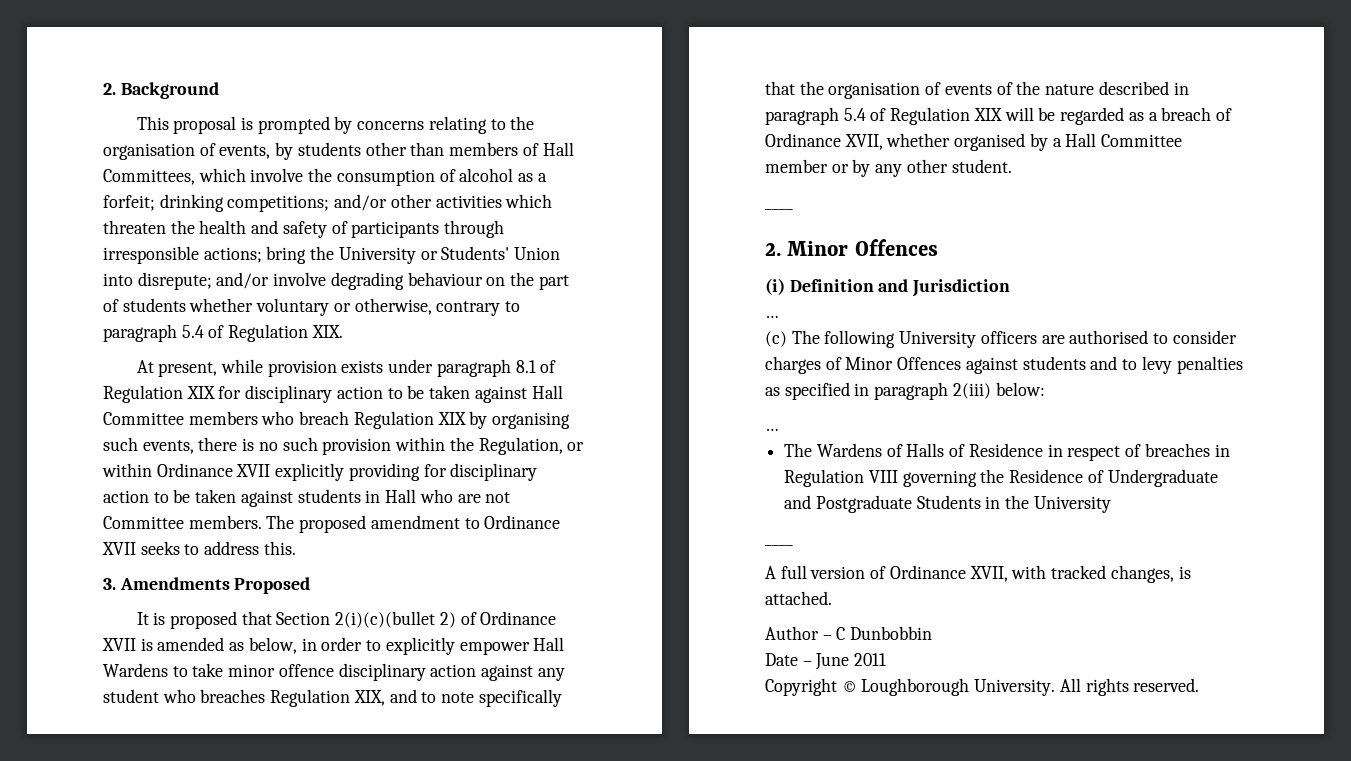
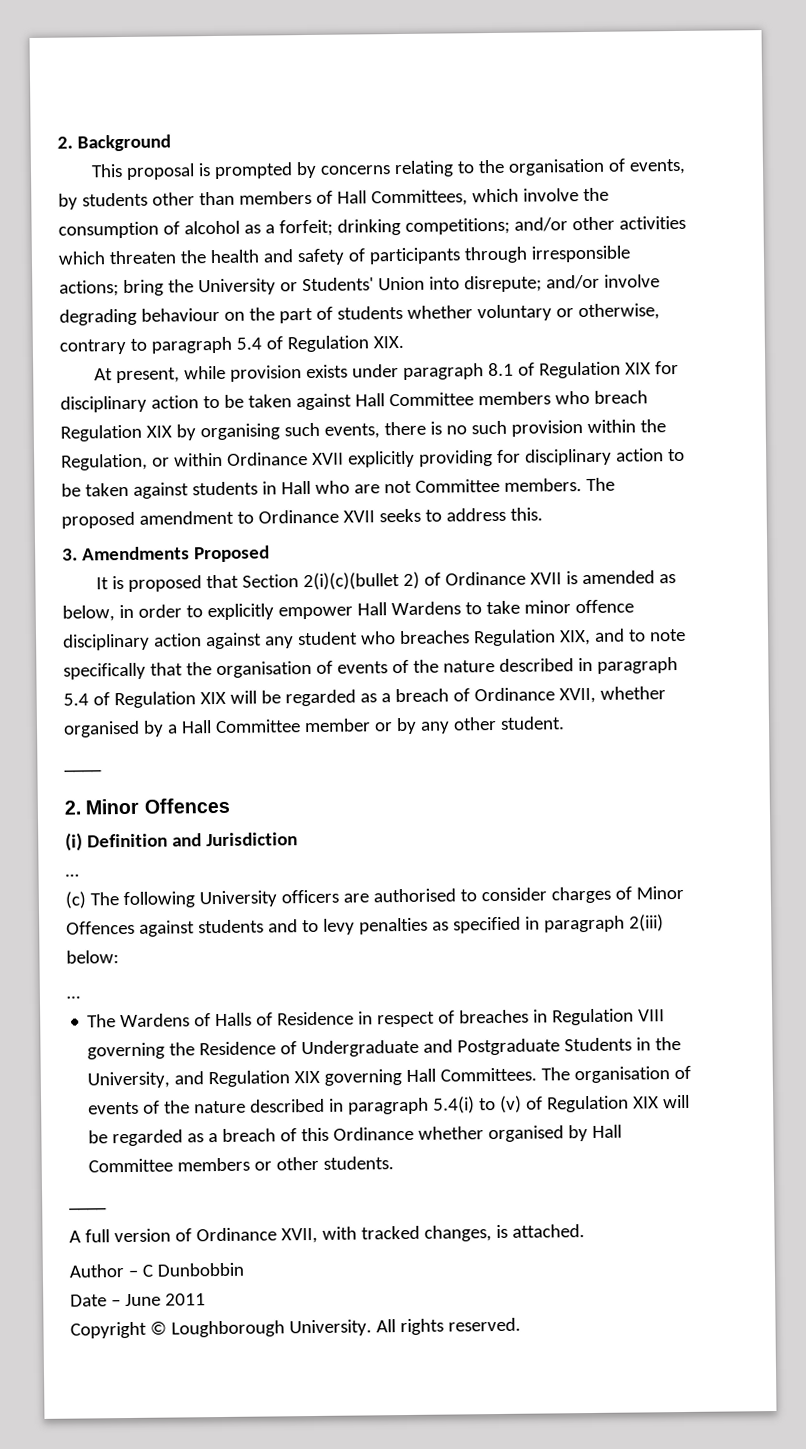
[1033,496,1111,513] University -> [87,1065,692,1089] [88,1094,691,1115] [88,1124,623,1147] [88,1156,395,1173] University, and Regulation XIX governing Hall Committees. The organisation of events of the nature described in paragraph 5.4(i) to (v) of Regulation XIX will be regarded as a breach of this Ordinance whether organised by Hall Committee members or other students.

